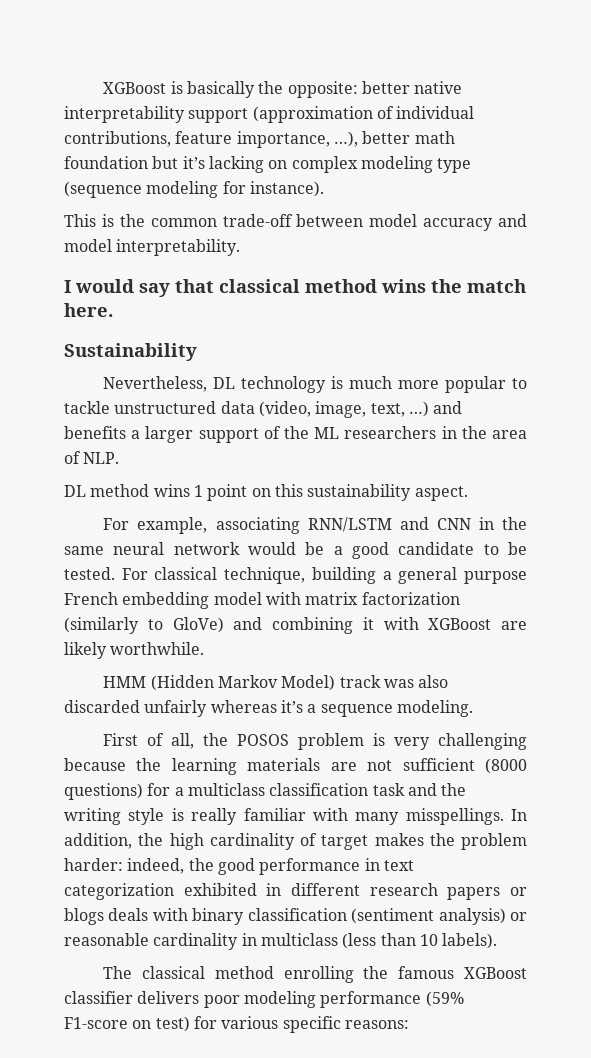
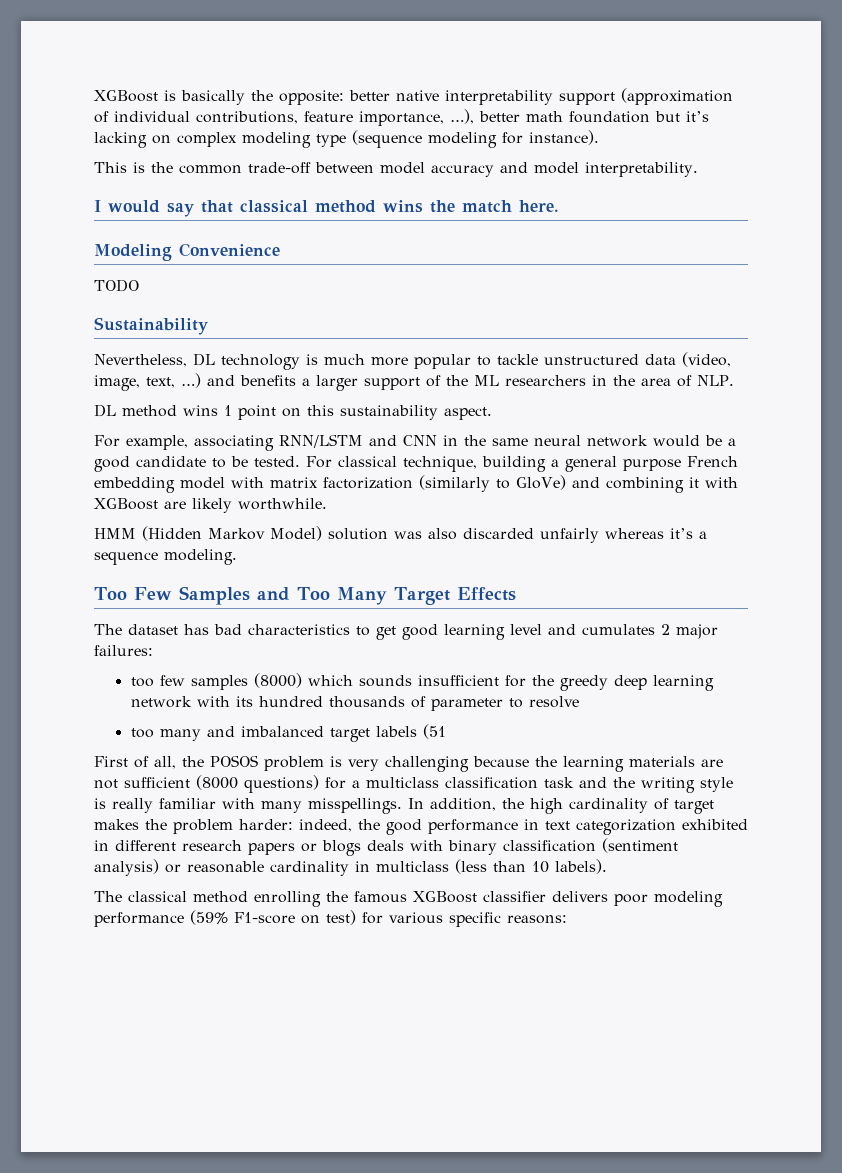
(113, 310) none -> [94,243,280,261] [94,279,139,292] // Modeling Convenience // TODO
[339,675,381,688] track -> [328,528,388,540] solution
(473, 708) none -> [94,586,516,605] [94,624,718,640] [94,645,153,656] [130,673,714,691] [130,696,579,711] [130,724,446,742] // Too Few Samples and Too Many Target Effects // The dataset has bad characteristics to get good learning level and cumulates 2 major failures: // too few samples (8000) which sounds insufficient for the greedy deep learning network with its hundred thousands of parameter to resolve // too many and imbalanced target labels (51

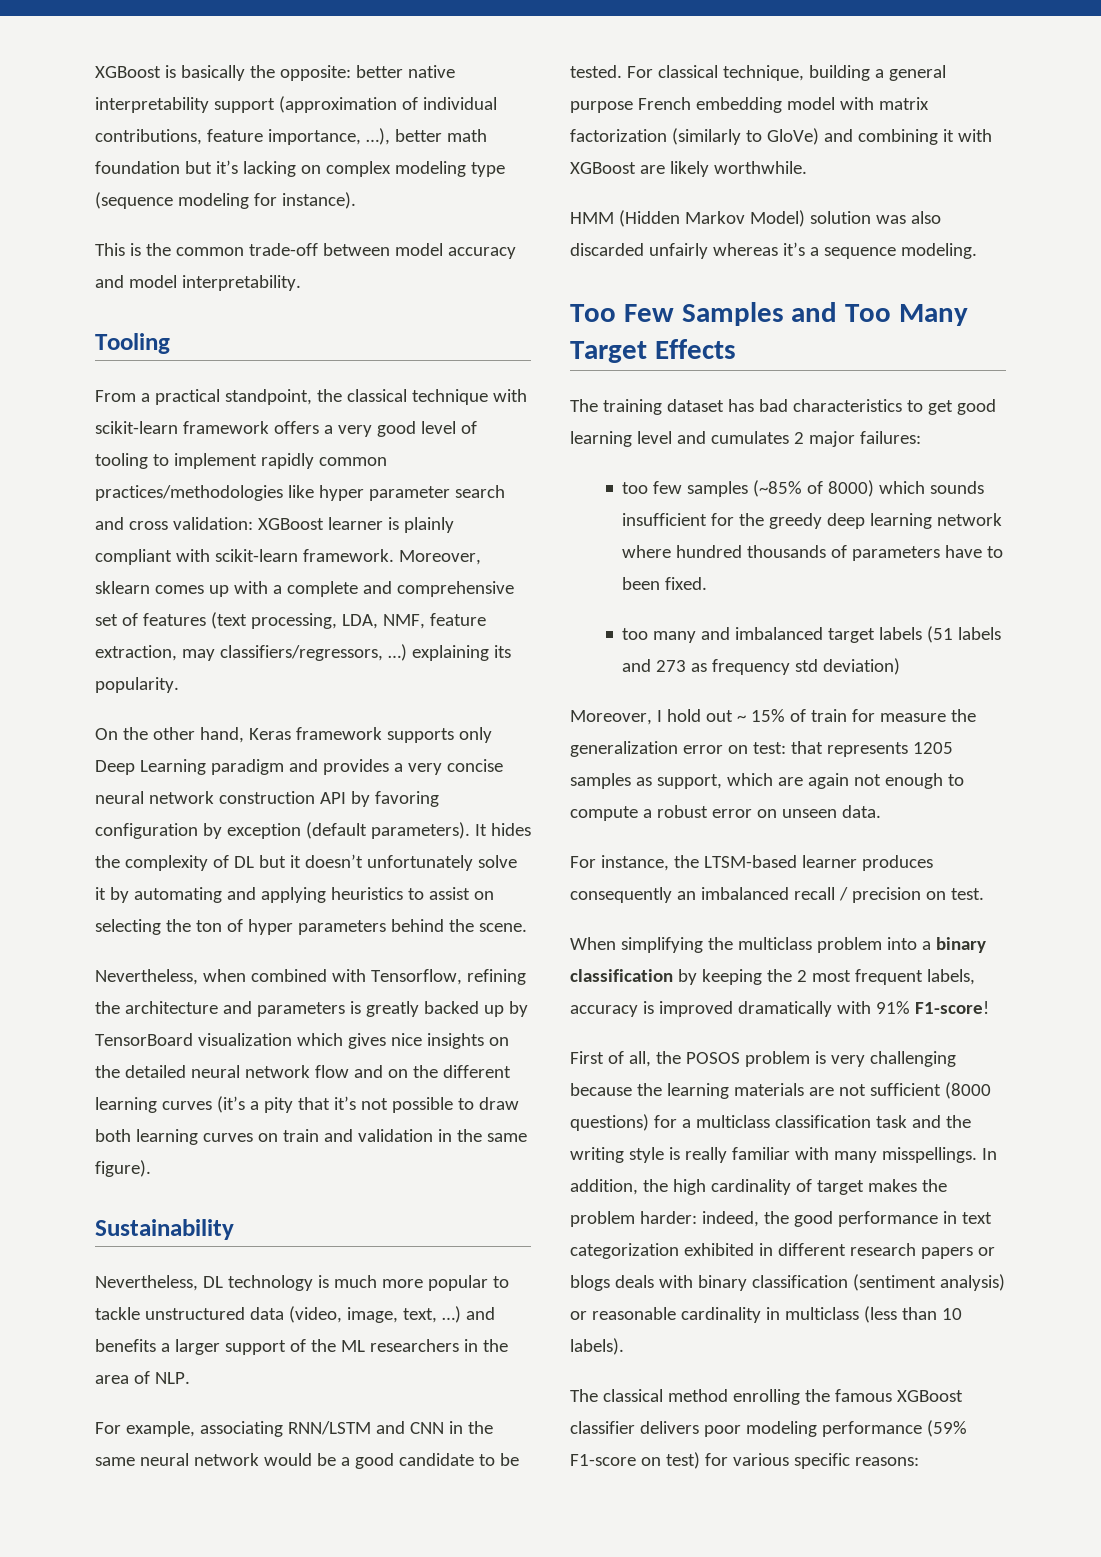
[94,200,559,217] [94,243,280,261] [94,279,139,292] I would say that classical method wins the match here. // Modeling Convenience // TODO -> [95,333,170,354] [95,389,527,405] [95,421,477,437] [95,453,387,469] [95,485,505,501] [95,517,454,533] [95,549,481,565] [95,581,514,597] [95,612,486,629] [95,644,511,661] [95,677,179,693] [95,727,492,743] [95,759,503,775] [95,791,439,807] [95,822,531,839] [95,854,517,871] [95,887,494,903] [95,919,527,935] [95,969,526,985] [95,1001,528,1017] [95,1033,509,1049] [95,1065,511,1078] [95,1096,519,1113] [95,1129,527,1145] [95,1160,151,1177] Tooling // From a practical standpoint, the classical technique with scikit-learn framework offers a very good level of tooling to implement rapidly common practices/methodologies like hyper parameter search and cross validation: XGBoost learner is plainly compliant with scikit-learn framework. Moreover, sklearn comes up with a complete and comprehensive set of features (text processing, LDA, NMF, feature extraction, may classifiers/regressors, …) explaining its popularity. // On the other hand, Keras framework supports only Deep Learning paradigm and provides a very concise neural network construction API by favoring configuration by exception (default parameters). It hides the complexity of DL but it doesn’t unfortunately solve it by automating and applying heuristics to assist on selecting the ton of hyper parameters behind the scene. // Nevertheless, when combined with Tensorflow, refining the architecture and parameters is greatly backed up by TensorBoard visualization which gives nice insights on the detailed neural network flow and on the different learning curves (it’s a pity that it’s not possible to draw both learning curves on train and validation in the same figure).
[94,404,492,420] // DL method wins 1 point on this sustainability aspect. -> (190, 1378) none
(122, 629) none -> [602,399,662,415] training
[253,673,302,688] (8000) -> [753,480,875,497] (~85% of 8000)
[196,696,253,707] with its -> [622,545,672,558] where
[430,696,579,711] parameter to resolve -> [852,545,1004,561] [622,577,708,590] parameters have to been fixed.
(446, 731) none -> [958,627,1002,640] [622,658,901,675] [570,709,976,725] [570,741,953,757] [570,773,964,789] [570,805,881,821] [570,855,933,871] [570,887,984,903] [570,937,986,953] [570,969,975,985] [570,1001,989,1017] labels and 273 as frequency std deviation) // Moreover, I hold out ~ 15% of train for measure the generalization error on test: that represents 1205 samples as support, which are again not enough to compute a robust error on unseen data. // For instance, the LTSM-based learner produces consequently an imbalanced recall / precision on test. // When simplifying the multiclass problem into a binary classification by keeping the 2 most frequent labels, accuracy is improved dramatically with 91% F1-score!

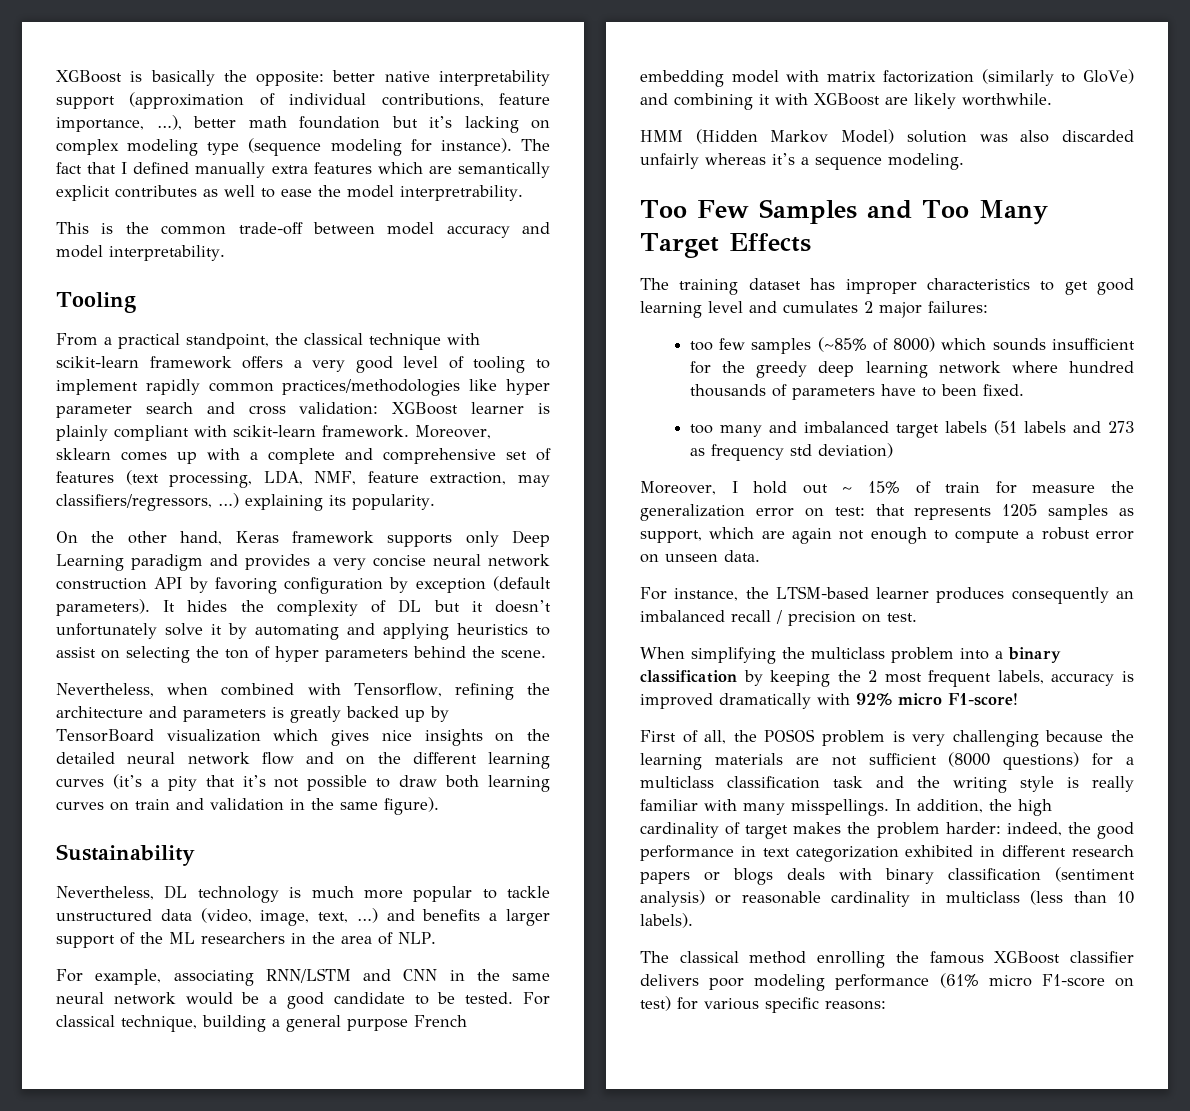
(356, 200) none -> [521,139,551,151] [56,162,550,178] [56,185,523,201] The fact that I defined manually extra features which are semantically explicit contributes as well to ease the model interpretrability.
[758,399,788,412] bad -> [845,279,917,294] improper
[875,1001,910,1014] 91% -> [856,693,942,706] 92% micro
[926,1420,967,1437] (59% -> [939,973,1032,988] (61% micro

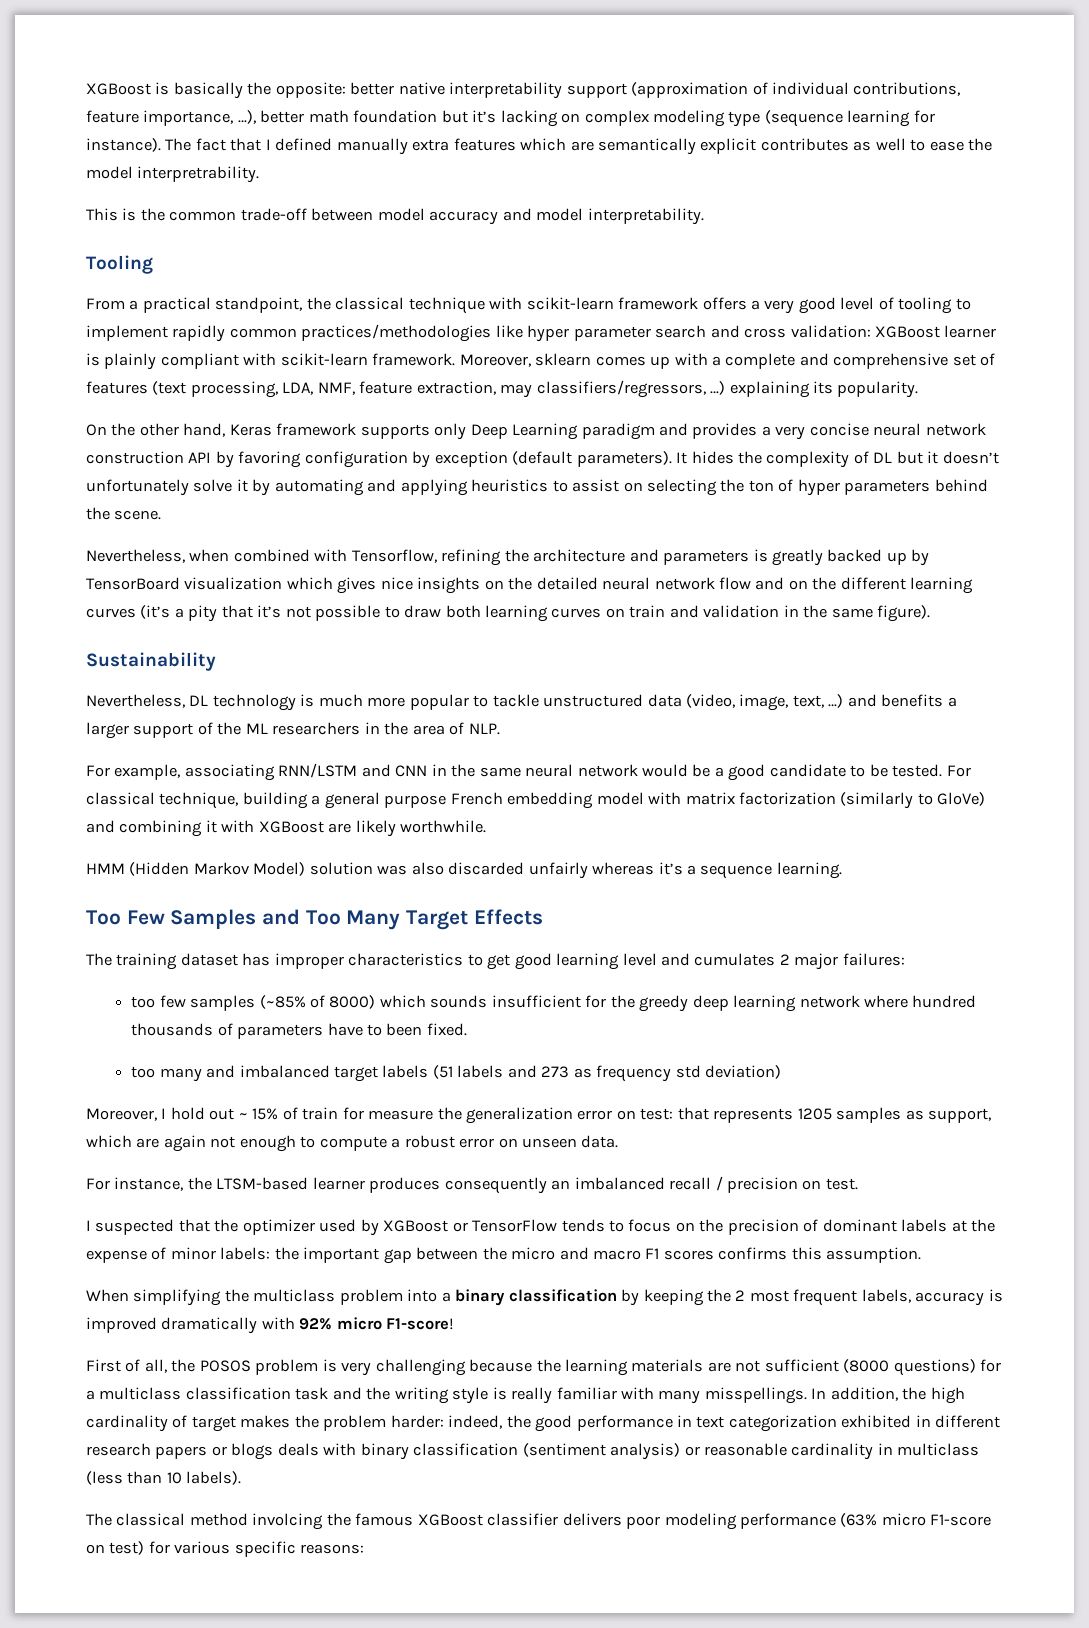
[330,139,402,156] modeling -> [847,110,911,127] learning
[888,153,964,170] modeling. -> [776,862,842,879] learning.
(917, 617) none -> [86,1219,996,1236] [86,1247,922,1264] // I suspected that the optimizer used by XGBoost or TensorFlow tends to focus on the precision of dominant labels at the expense of minor labels: the important gap between the micro and macro F1 scores confirms this assumption.
[817,951,886,968] enrolling -> [252,1513,324,1530] involcing
[939,973,979,988] (61% -> [840,1513,878,1527] (63%

